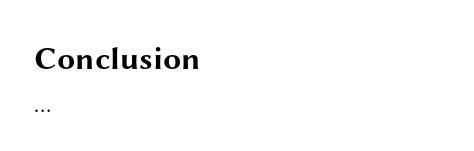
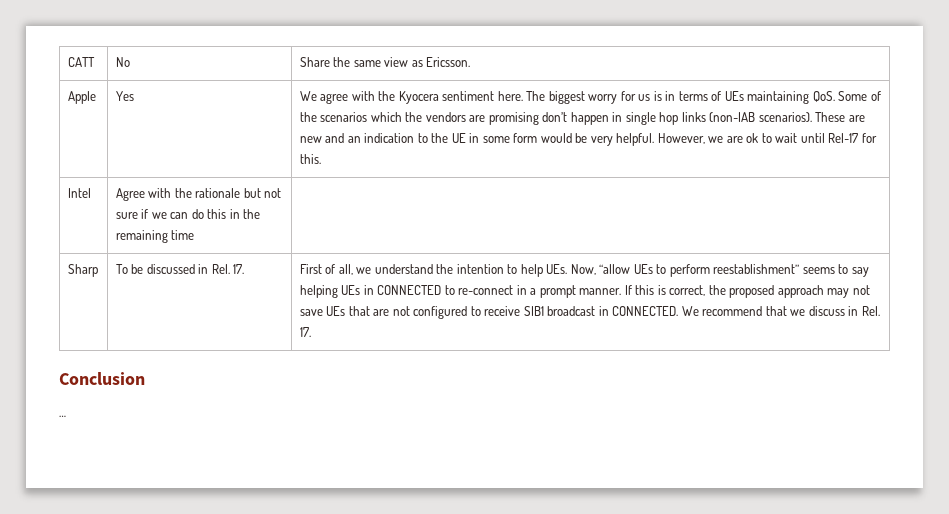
(34, 58) none -> [67,57,95,67] [115,57,130,67] [299,57,471,67] [67,91,96,104] [115,91,134,101] [299,91,881,104] [299,112,865,125] [299,133,877,146] [299,154,321,164] [67,188,91,198] [115,188,282,201] [115,209,261,219] [115,230,195,243] [67,264,98,277] [115,264,245,274] [299,264,869,277] [299,285,870,298] [299,306,880,319] [299,327,311,337] CATT | No | Share the same view as Ericsson. // Apple | Yes | We agree with the Kyocera sentiment here. The biggest worry for us is in terms of UEs maintaining QoS. Some of the scenarios which the vendors are promising don’t happen in single hop links (non-IAB scenarios). These are new and an indication to the UE in some form would be very helpful. However, we are ok to wait until Rel-17 for this. // Intel | Agree with the rationale but not sure if we can do this in the remaining time | // Sharp | To be discussed in Rel. 17. | First of all, we understand the intention to help UEs. Now, “allow UEs to perform reestablishment” seems to say helping UEs in CONNECTED to re-connect in a prompt manner. If this is correct, the proposed approach may not save UEs that are not configured to receive SIB1 broadcast in CONNECTED. We recommend that we discuss in Rel. 17. //

